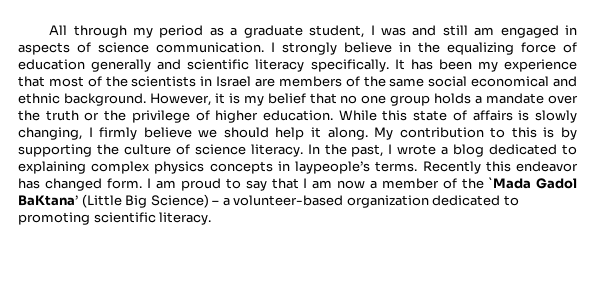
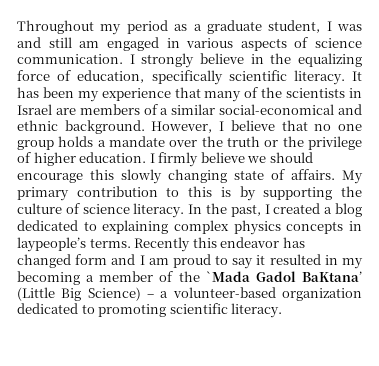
[49,25,127,38] All through -> [17,20,94,34] Throughout
(577, 30) none -> [186,38,234,48] various
[18,59,389,72] education generally and scientific literacy specifically. -> [77,70,345,85] education, specifically scientific literacy.
[48,76,84,87] most -> [204,91,242,102] many
[363,76,577,87] [18,93,306,106] the same social economical and ethnic background. However, it is my belief -> [160,104,362,115] [17,120,275,134] a similar social-economical and ethnic background. However, I believe
[338,110,577,123] [18,127,82,140] While this state of affairs is slowly changing, -> (147, 157) none
[275,127,394,140] help it along. My -> [17,169,363,184] [17,187,69,201] encourage this slowly changing state of affairs. My primary
[397,144,437,155] wrote -> [273,203,321,214] created
[106,178,142,189] form. -> [75,254,136,265] form and
[271,178,366,189] that I am now -> [256,254,364,269] [17,271,80,285] it resulted in my becoming

